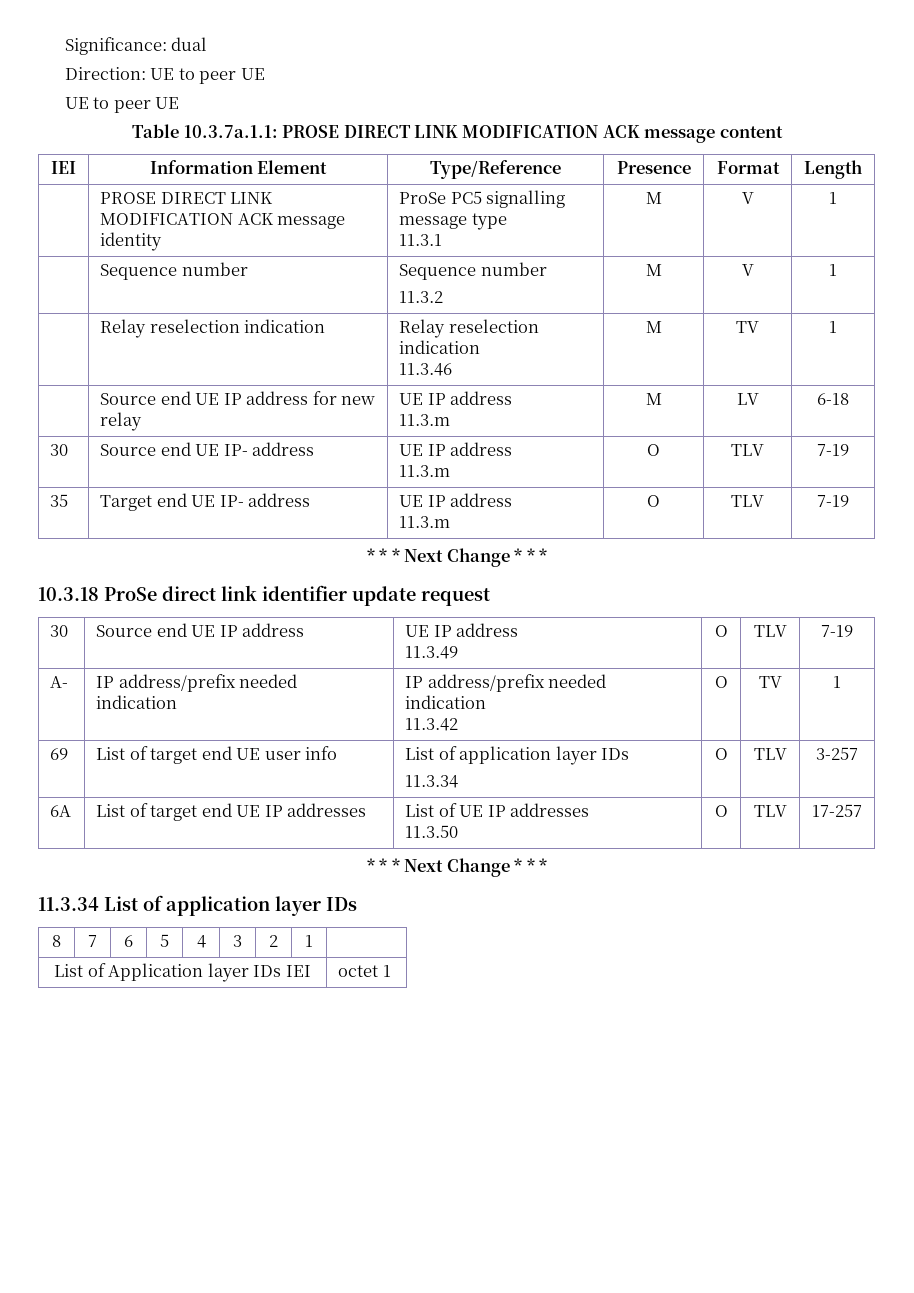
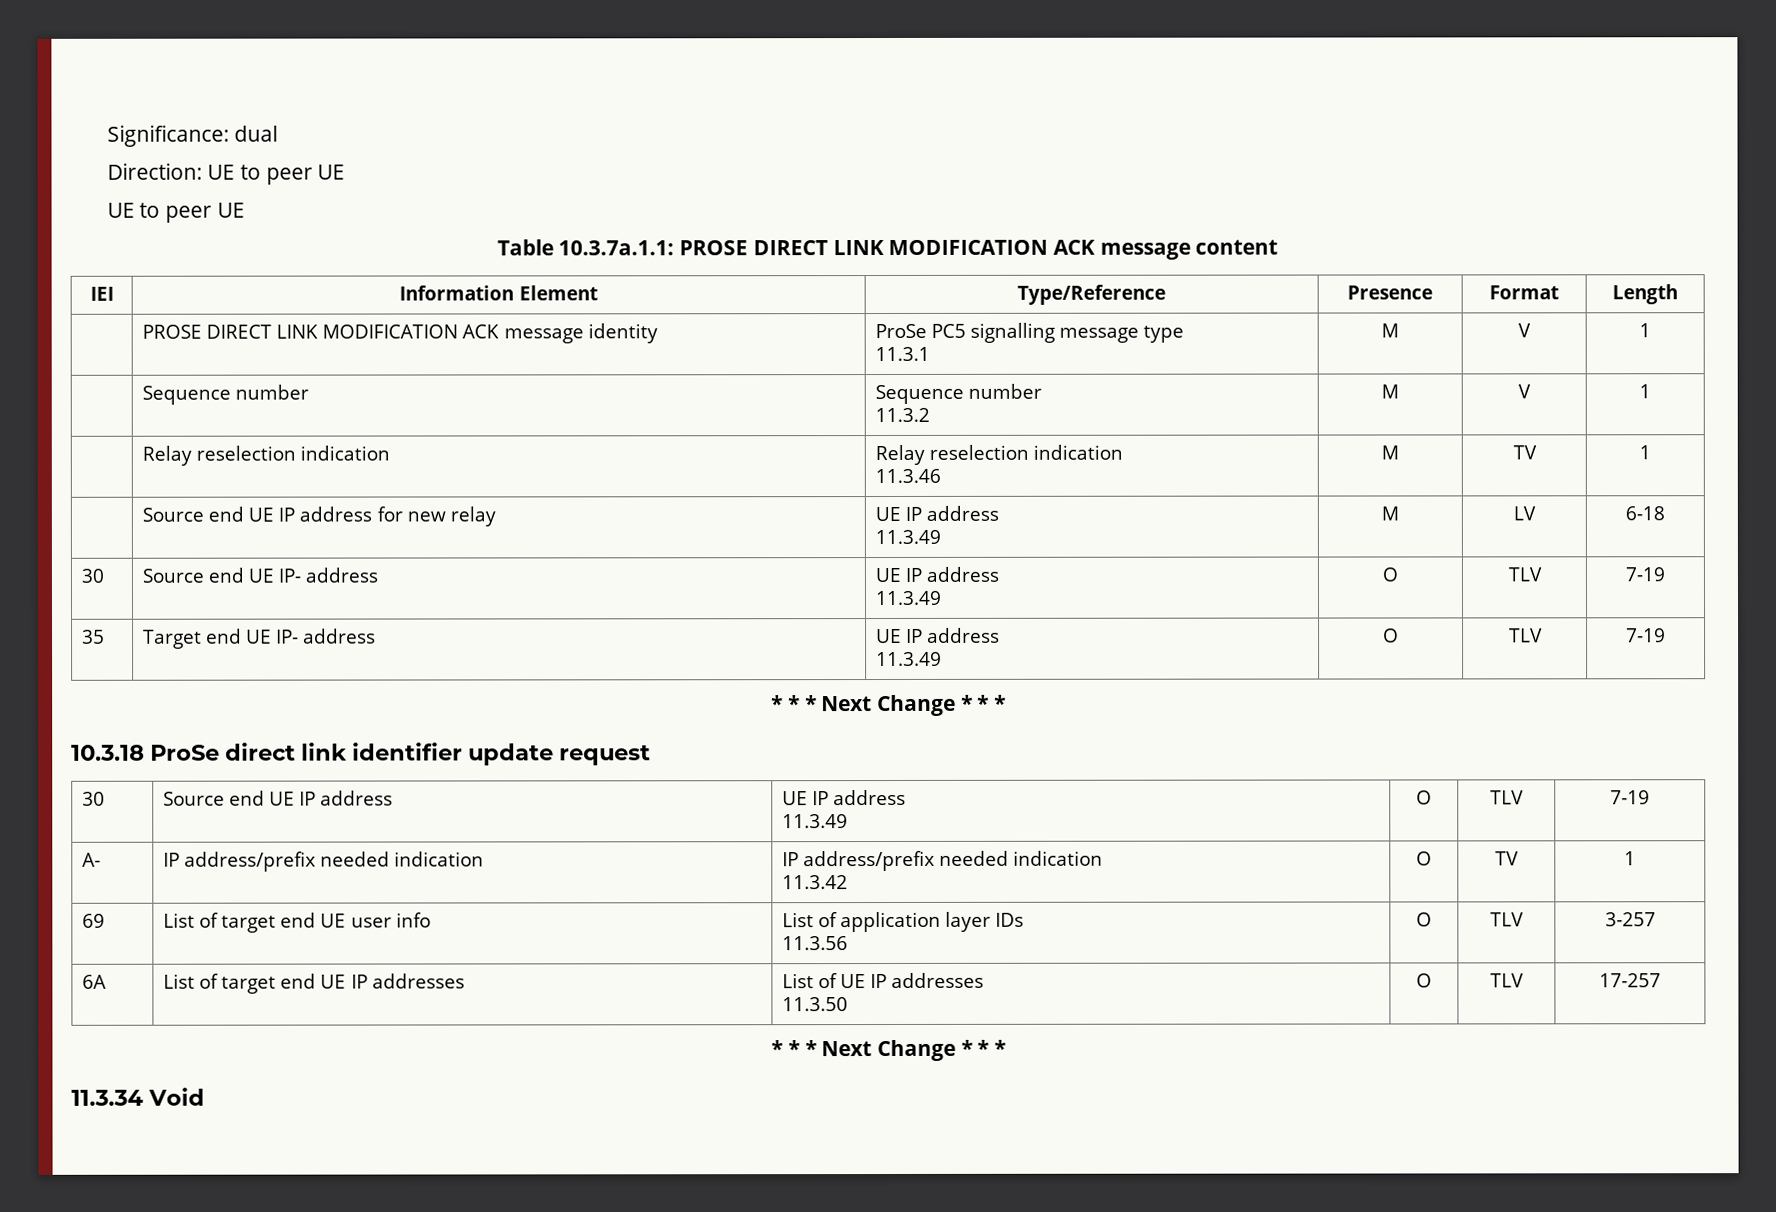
[399,414,451,426] 11.3.m -> [874,529,941,545] 11.3.49
[399,465,451,477] 11.3.m -> [874,590,941,606] 11.3.49
[399,516,451,528] 11.3.m -> [875,651,942,667] 11.3.49
[405,775,459,788] 11.3.34 -> [781,936,848,951] 11.3.56
[104,895,357,916] [52,935,61,947] [88,935,97,947] [124,935,133,947] [160,934,169,947] [196,935,206,948] [233,935,242,947] [269,935,278,947] [305,935,313,947] [54,963,311,982] [338,965,391,977] List of application layer IDs // 8 | 7 | 6 | 5 | 4 | 3 | 2 | 1 | // List of Application layer IDs IEI | octet 1 -> [148,1087,206,1106] Void

